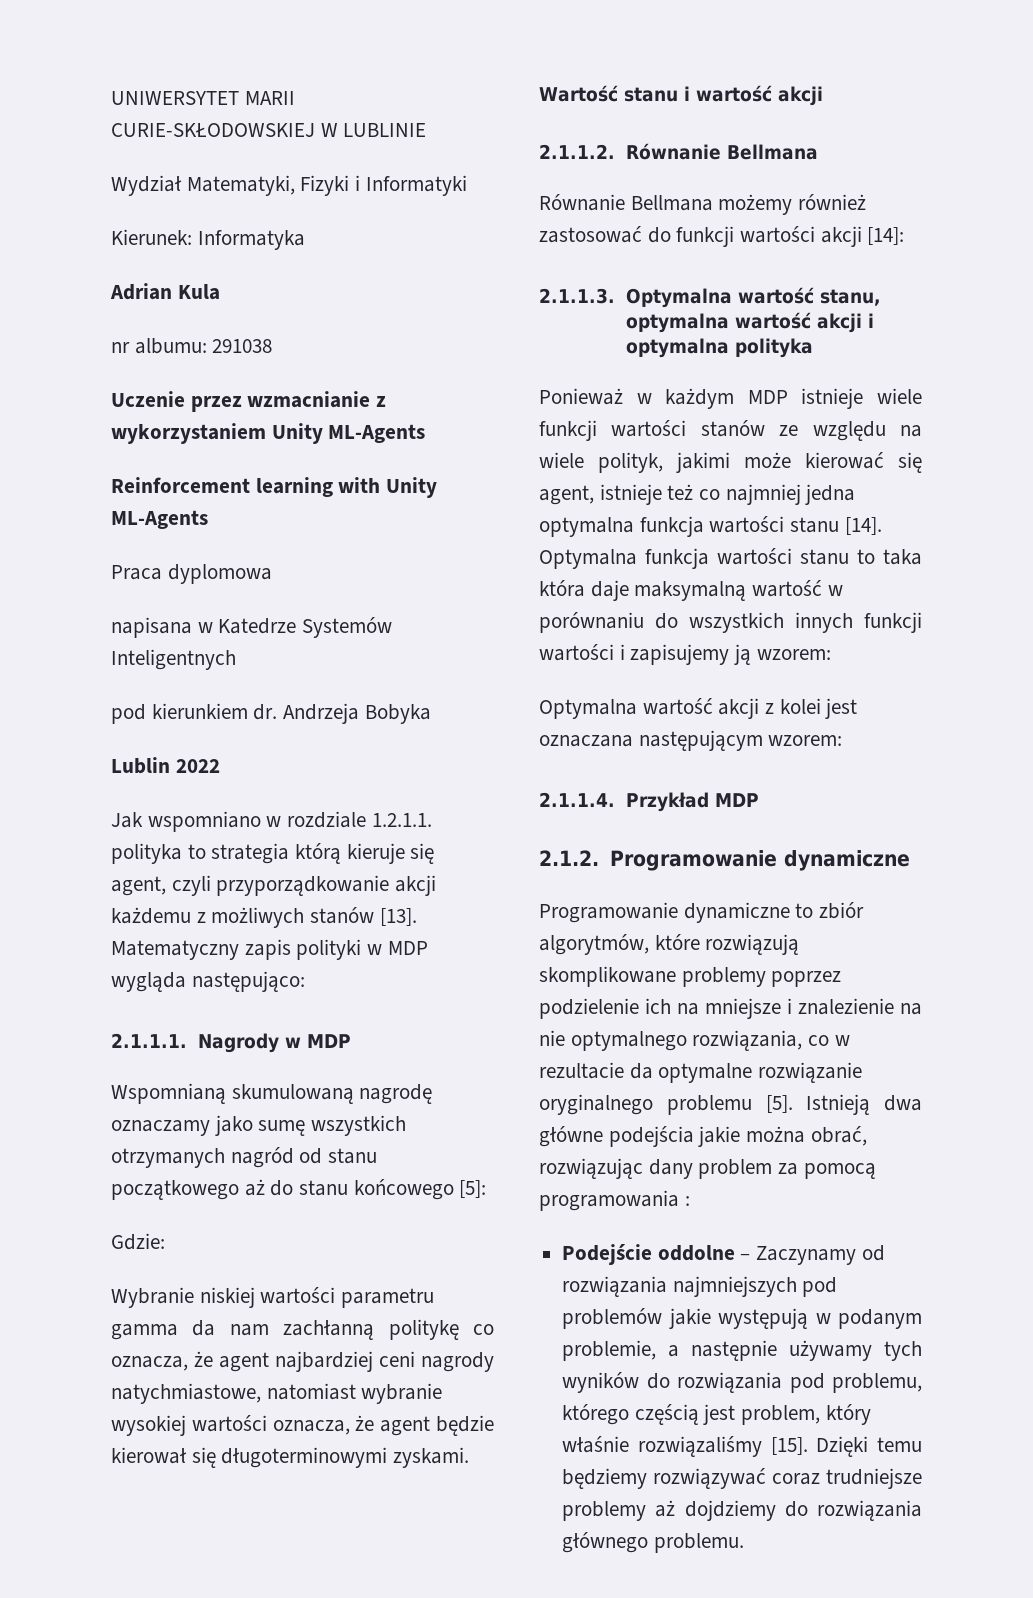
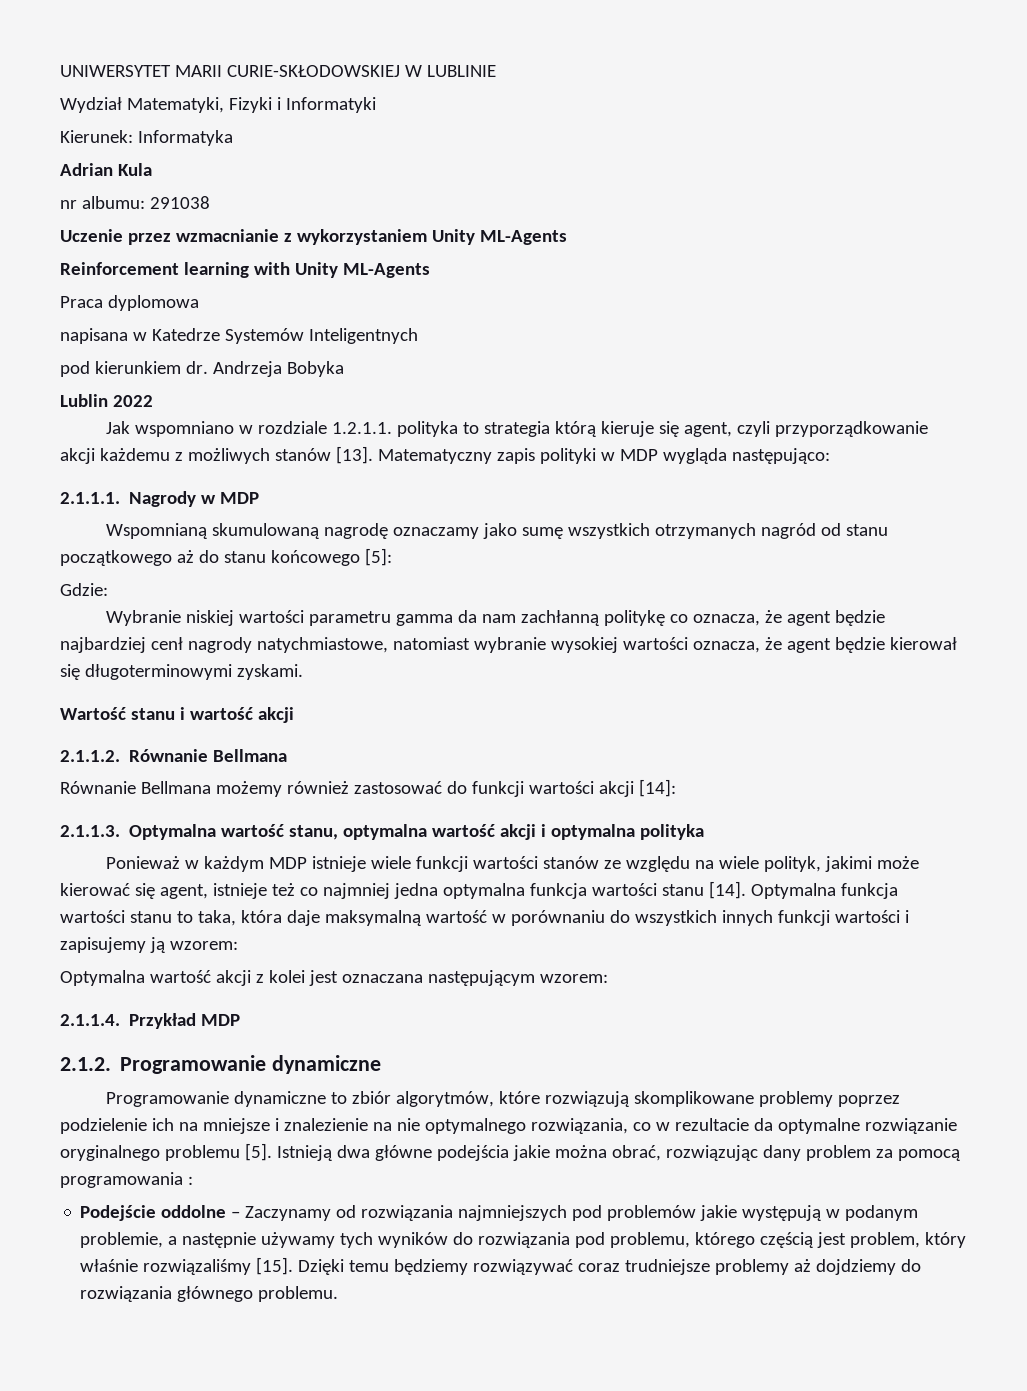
[275,1351,415,1372] najbardziej ceni -> [835,610,886,626] [60,637,183,653] będzie najbardziej cenł
[883,549,922,565] taka -> [197,910,236,926] taka,

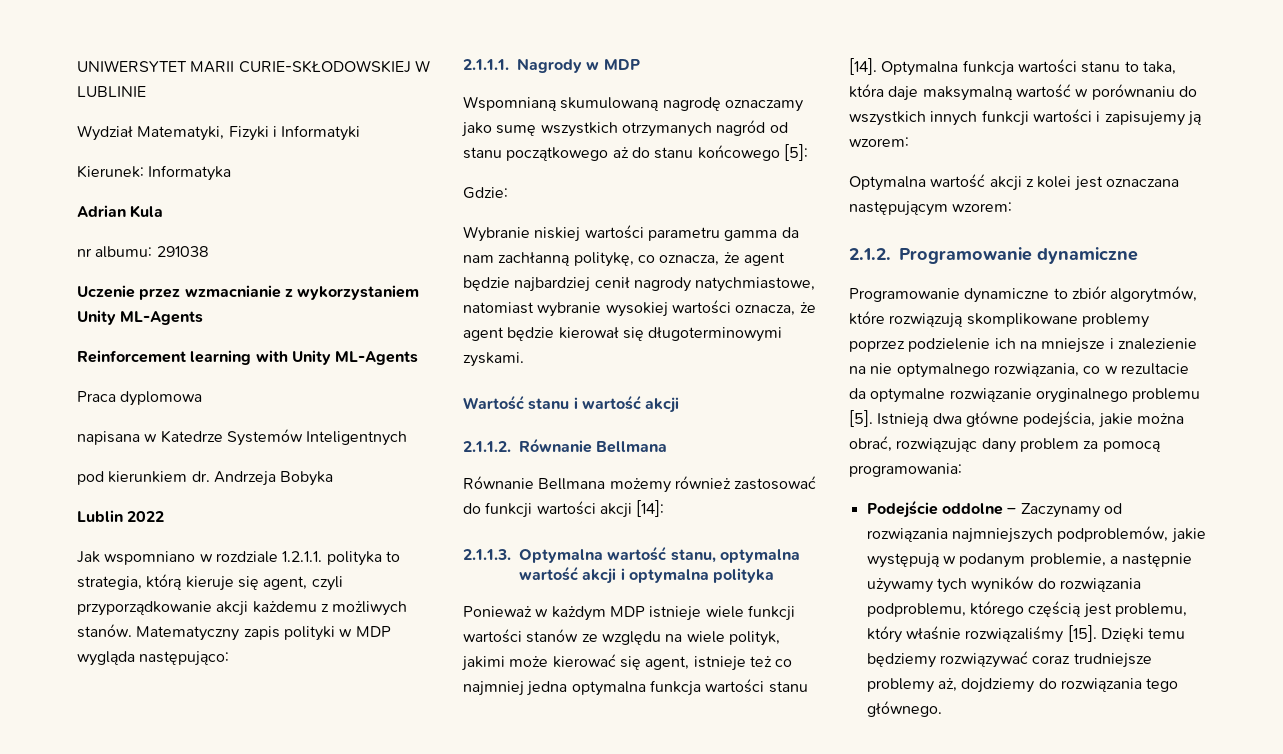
[484,421,551,437] strategia -> [77,576,142,590] strategia,
[274,446,373,464] stanów [13]. -> [77,624,132,638] stanów.
[604,610,666,626] politykę -> [573,252,634,267] politykę,
[150,637,183,650] cenł -> [594,277,630,289] cenił
[60,1013,241,1029] // 2.1.1.4. Przykład MDP -> (1013, 207) none
[436,1145,509,1161] podejścia -> [1023,411,1096,428] podejścia,
[60,1172,193,1188] programowania : -> [849,463,962,477] programowania:
[572,1205,697,1221] pod problemów -> [1057,526,1169,542] podproblemów,
[575,1232,691,1248] pod problemu, -> [866,603,966,617] podproblemu,
[850,1232,921,1248] problem, -> [1114,603,1187,617] problemu,
[794,1259,812,1272] aż -> [937,678,957,692] aż,
[177,1286,339,1302] głównego problemu. -> [1146,678,1179,692] [866,701,942,717] tego głównego.

